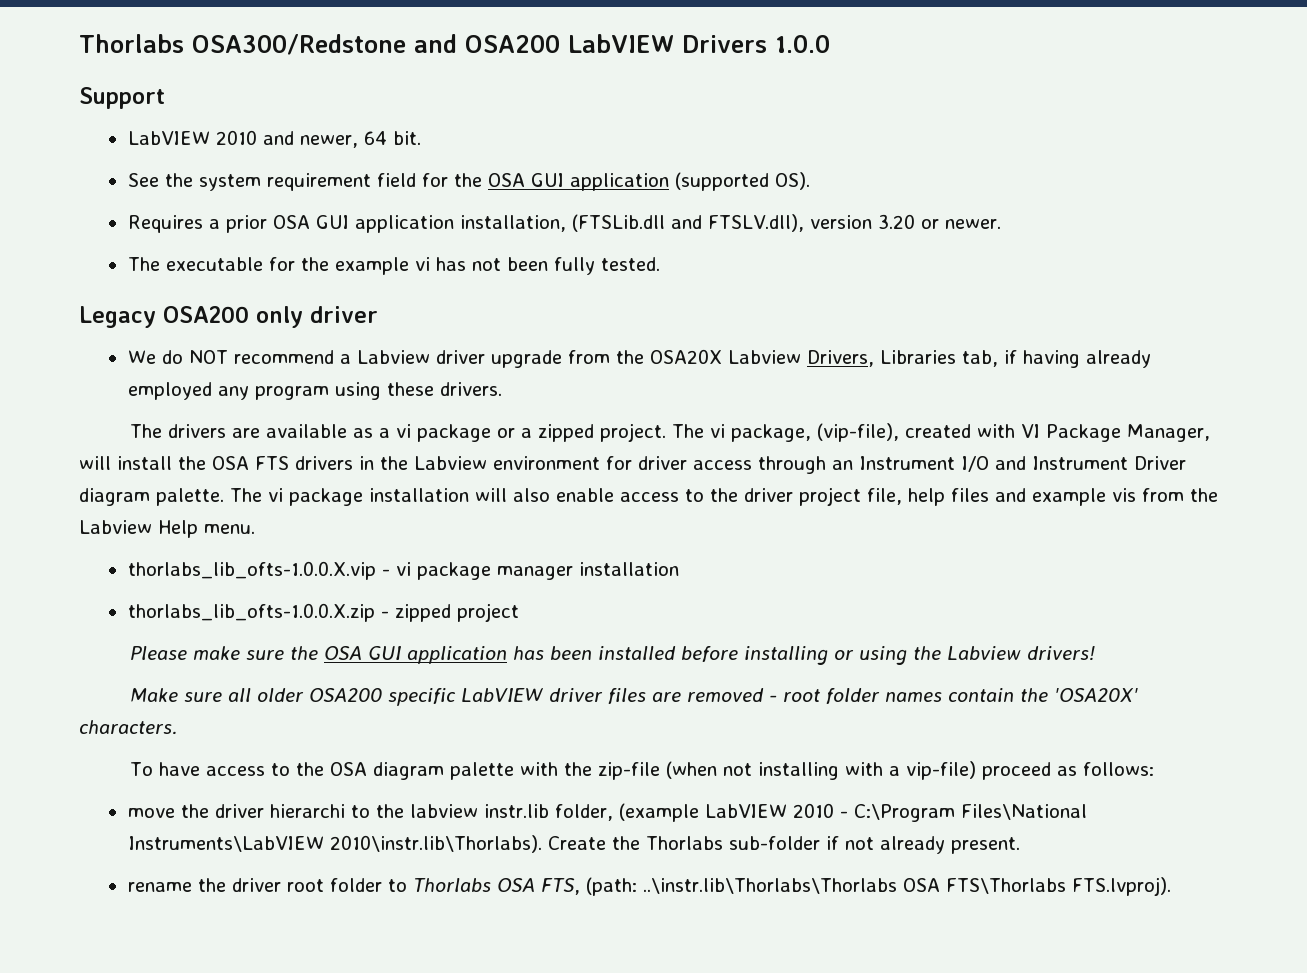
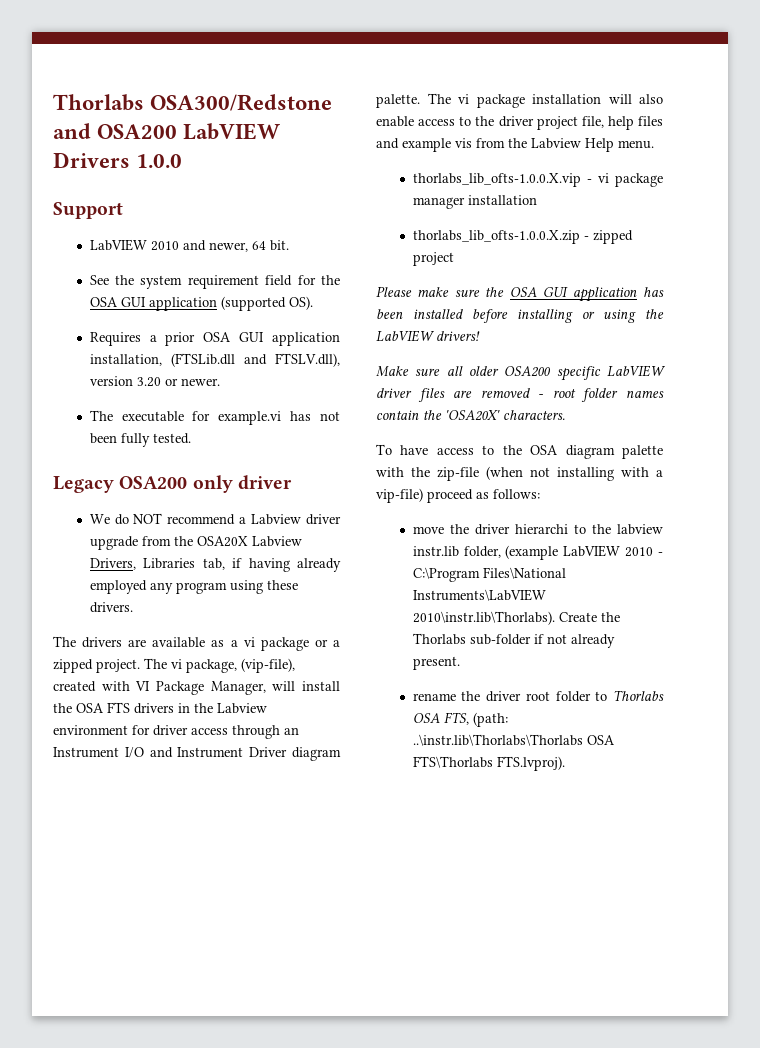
[300,257,430,275] the example vi -> [218,411,282,425] example.vi
[946,646,1021,660] Labview -> [376,330,435,342] LabVIEW

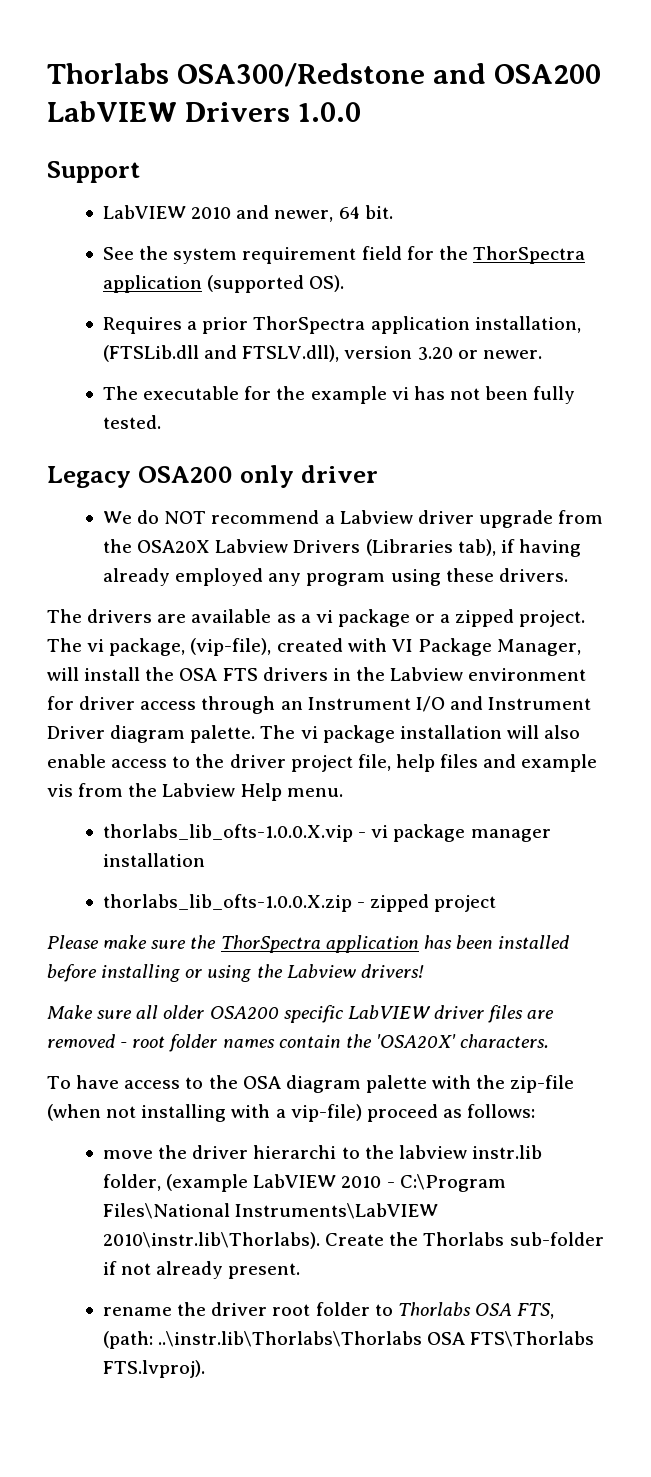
[89,297,146,307] OSA GUI -> [472,246,585,264] ThorSpectra
[203,332,265,342] OSA GUI -> [253,316,366,334] ThorSpectra
[218,411,282,425] example.vi -> [276,386,409,404] the example vi
[89,558,225,570] Drivers, Libraries tab, -> [293,539,496,556] Drivers (Libraries tab),
[509,287,569,297] OSA GUI -> [220,935,321,953] ThorSpectra
[376,330,435,342] LabVIEW -> [286,964,356,978] Labview

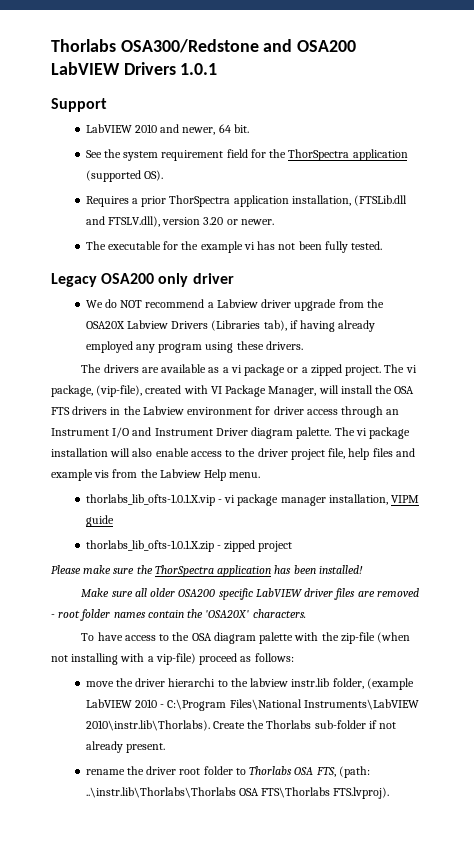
[297,102,361,122] 1.0.0 -> [180,63,218,75] 1.0.1
[103,824,354,842] thorlabs_lib_ofts-1.0.0.X.vip -> [85,494,215,506] thorlabs_lib_ofts-1.0.1.X.vip
[103,853,206,867] [103,894,353,912] installation // thorlabs_lib_ofts-1.0.0.X.zip -> [328,494,420,505] [85,515,114,527] [85,540,214,552] installation, VIPM guide // thorlabs_lib_ofts-1.0.1.X.zip
[498,935,570,949] [47,964,424,982] installed before installing or using the Labview drivers! -> [318,565,363,574] installed!

